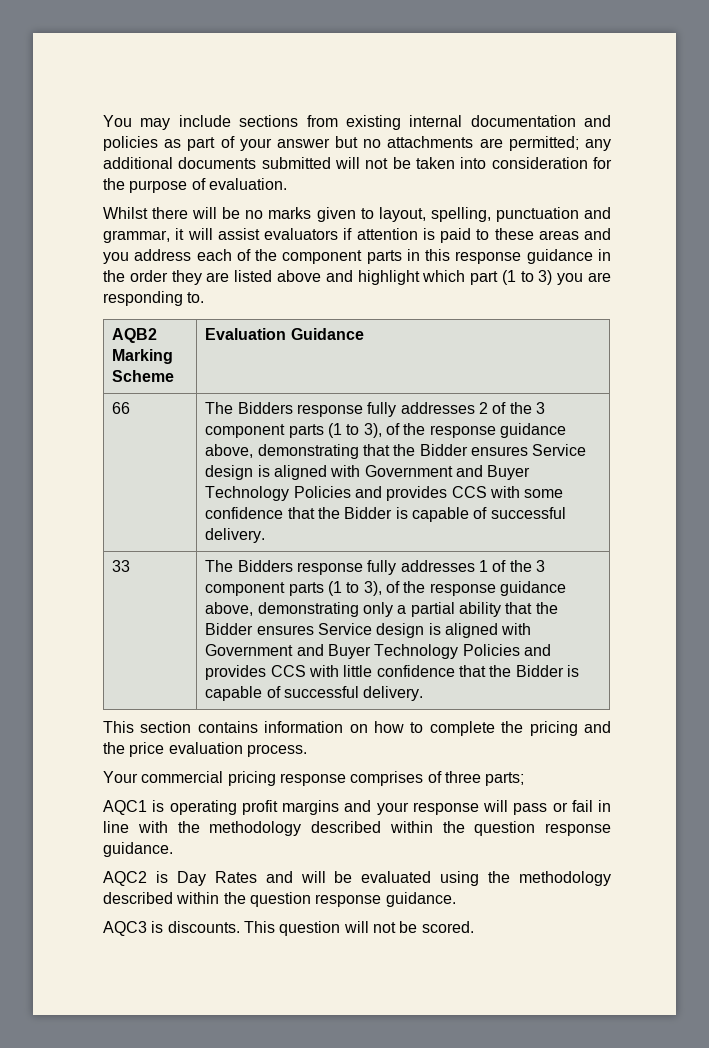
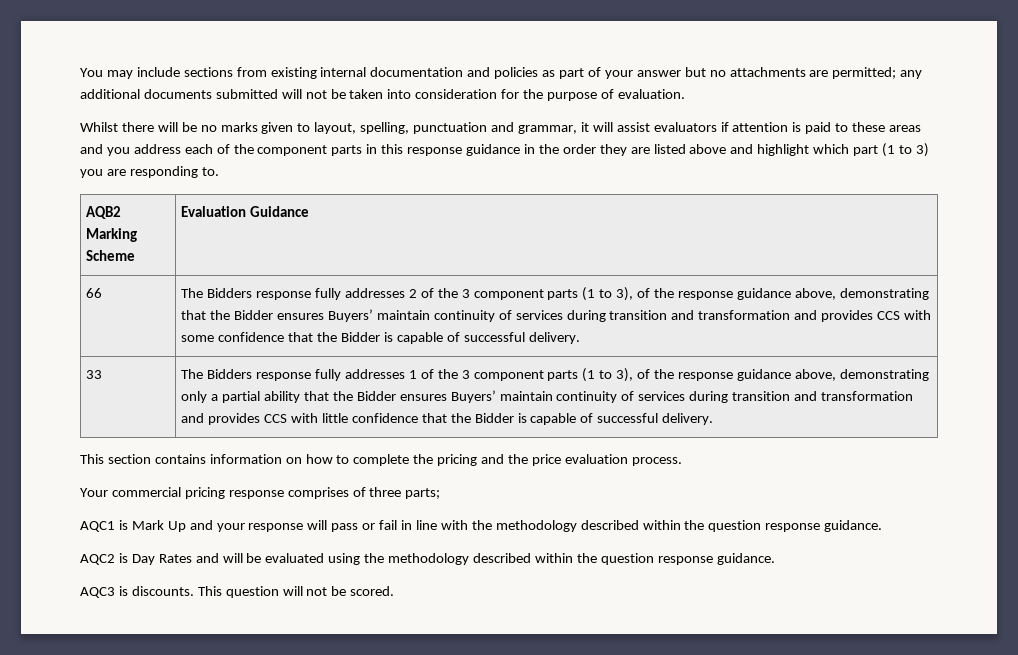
[532,444,587,456] [205,465,531,480] [205,486,351,501] Service design is aligned with Government and Buyer Technology Policies -> [327,309,791,322] Buyers’ maintain continuity of services during transition and transformation
[318,623,532,638] [205,644,520,659] Service design is aligned with Government and Buyer Technology Policies -> [450,390,913,403] Buyers’ maintain continuity of services during transition and transformation
[169,800,339,815] operating profit margins -> [131,520,186,532] Mark Up

